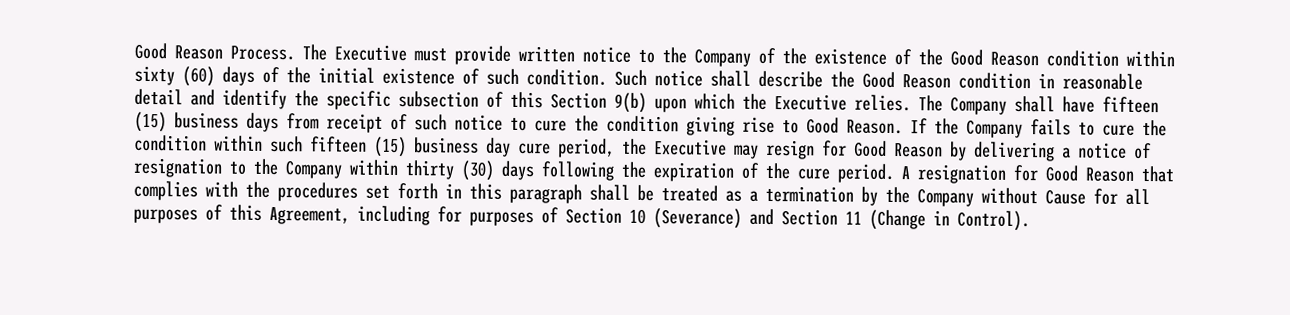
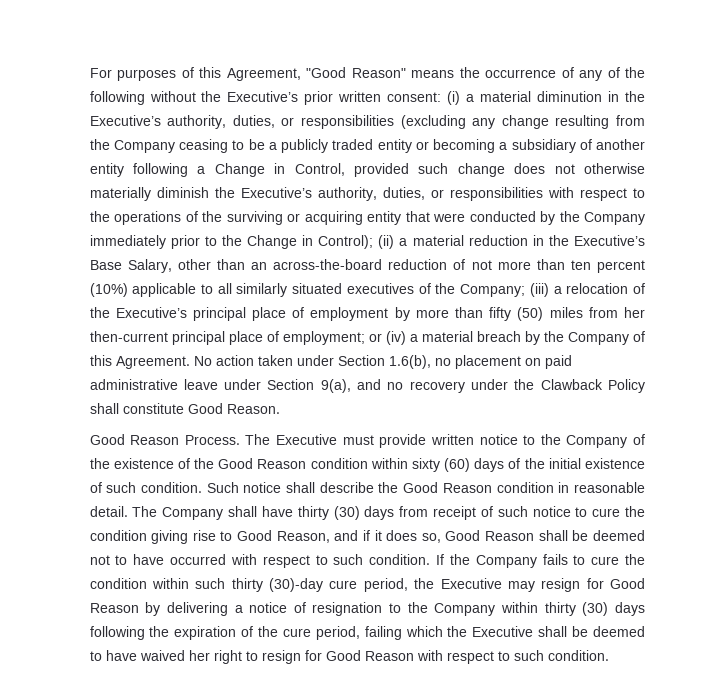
(133, 51) none -> [89,67,645,81] [89,91,645,105] [89,115,645,129] [89,139,646,153] [89,163,645,177] [89,187,645,201] [89,211,645,225] [89,235,645,249] [89,259,645,273] [89,283,646,297] [89,307,645,321] [89,331,645,345] [89,355,572,369] [89,379,645,393] [89,403,280,414] For purposes of this Agreement, "Good Reason" means the occurrence of any of the following without the Executive’s prior written consent: (i) a material diminution in the Executive’s authority, duties, or responsibilities (excluding any change resulting from the Company ceasing to be a publicly traded entity or becoming a subsidiary of another entity following a Change in Control, provided such change does not otherwise materially diminish the Executive’s authority, duties, or responsibilities with respect to the operations of the surviving or acquiring entity that were conducted by the Company immediately prior to the Change in Control); (ii) a material reduction in the Executive’s Base Salary, other than an across-the-board reduction of not more than ten percent (10%) applicable to all similarly situated executives of the Company; (iii) a relocation of the Executive’s principal place of employment by more than fifty (50) miles from her then-current principal place of employment; or (iv) a material breach by the Company of this Agreement. No action taken under Section 1.6(b), no placement on paid administrative leave under Section 9(a), and no recovery under the Clawback Policy shall constitute Good Reason. //
[133,88,911,114] detail and identify the specific subsection of this Section 9(b) upon which the Executive relies. -> [89,506,128,517] detail.
[1101,96,1159,114] [133,111,239,133] fifteen (15) business -> [297,506,360,520] thirty (30)
[845,119,903,135] Reason. -> [276,530,646,543] [89,554,431,568] Reason, and if it does so, Good Reason shall be deemed not to have occurred with respect to such condition.
[309,136,511,158] fifteen (15) business day -> [231,578,324,592] thirty (30)-day
[836,163,1174,184] [132,180,1150,207] [132,204,1030,232] period. A resignation for Good Reason that complies with the procedures set forth in this paragraph shall be treated as a termination by the Company without Cause for all purposes of this Agreement, including for purposes of Section 10 (Severance) and Section 11 (Change in Control). -> [315,626,645,640] [89,650,609,664] period, failing which the Executive shall be deemed to have waived her right to resign for Good Reason with respect to such condition.

